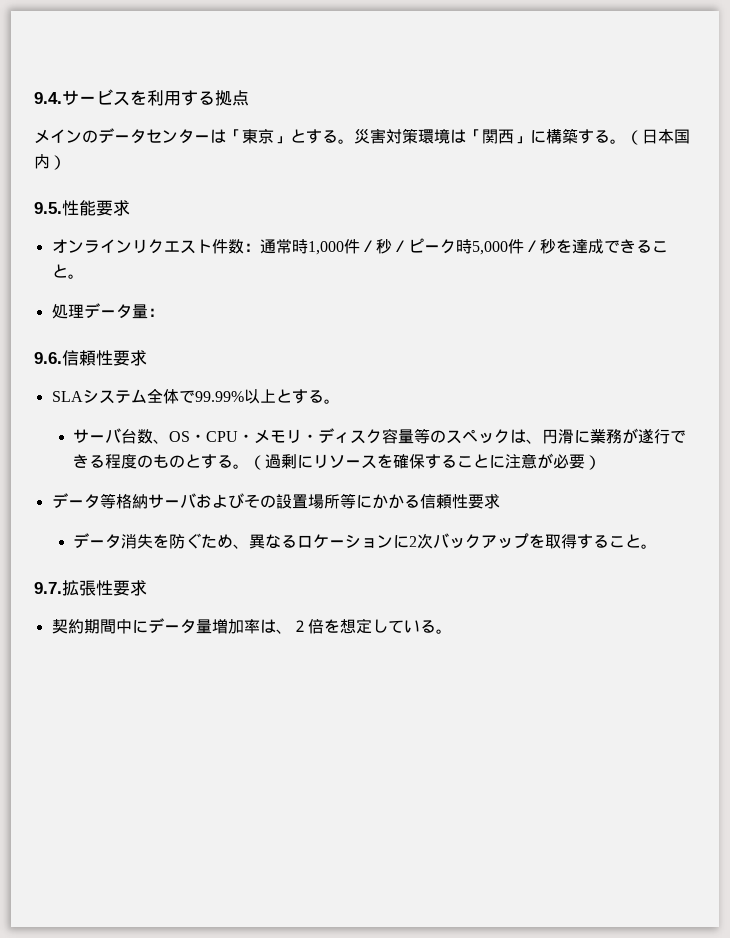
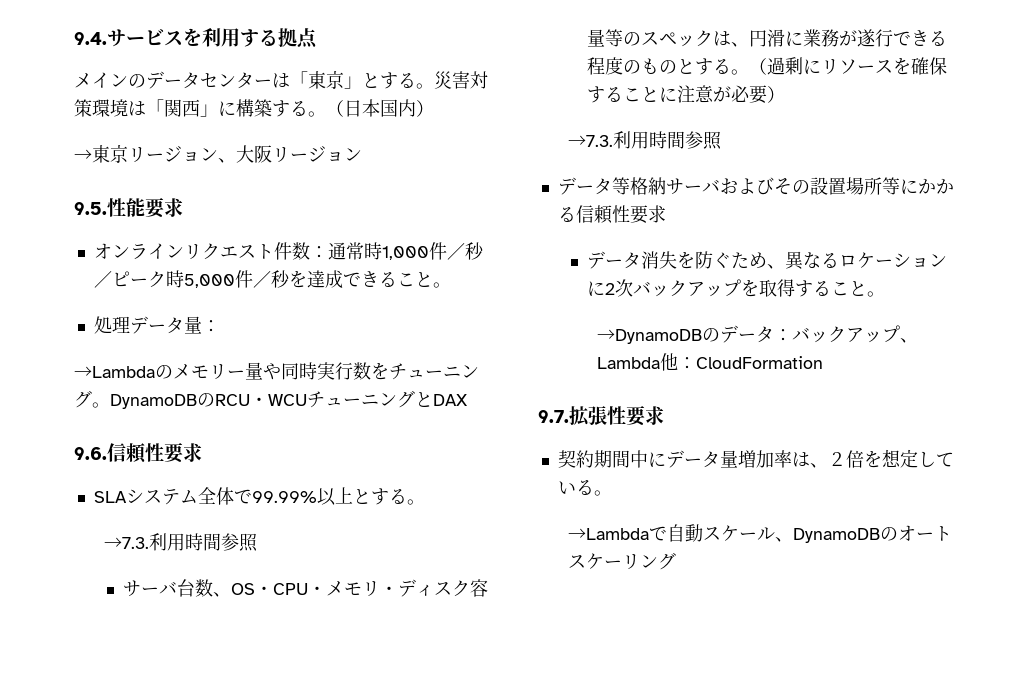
(66, 162) none -> [74,145,362,163] // →東京リージョン、大阪リージョン
(164, 312) none -> [74,362,479,380] [74,390,468,409] // →Lambdaのメモリー量や同時実行数をチューニング。DynamoDBのRCU・WCUチューニングとDAX
(340, 401) none -> [103,533,258,552] // →7.3.利用時間参照
(602, 462) none -> [567,131,722,150] // →7.3.利用時間参照
(658, 546) none -> [597,325,919,344] [597,353,824,371] // →DynamoDBのデータ：バックアップ、Lambda他：CloudFormation
(452, 631) none -> [567,524,952,543] [567,552,676,570] // →Lambdaで自動スケール、DynamoDBのオートスケーリング

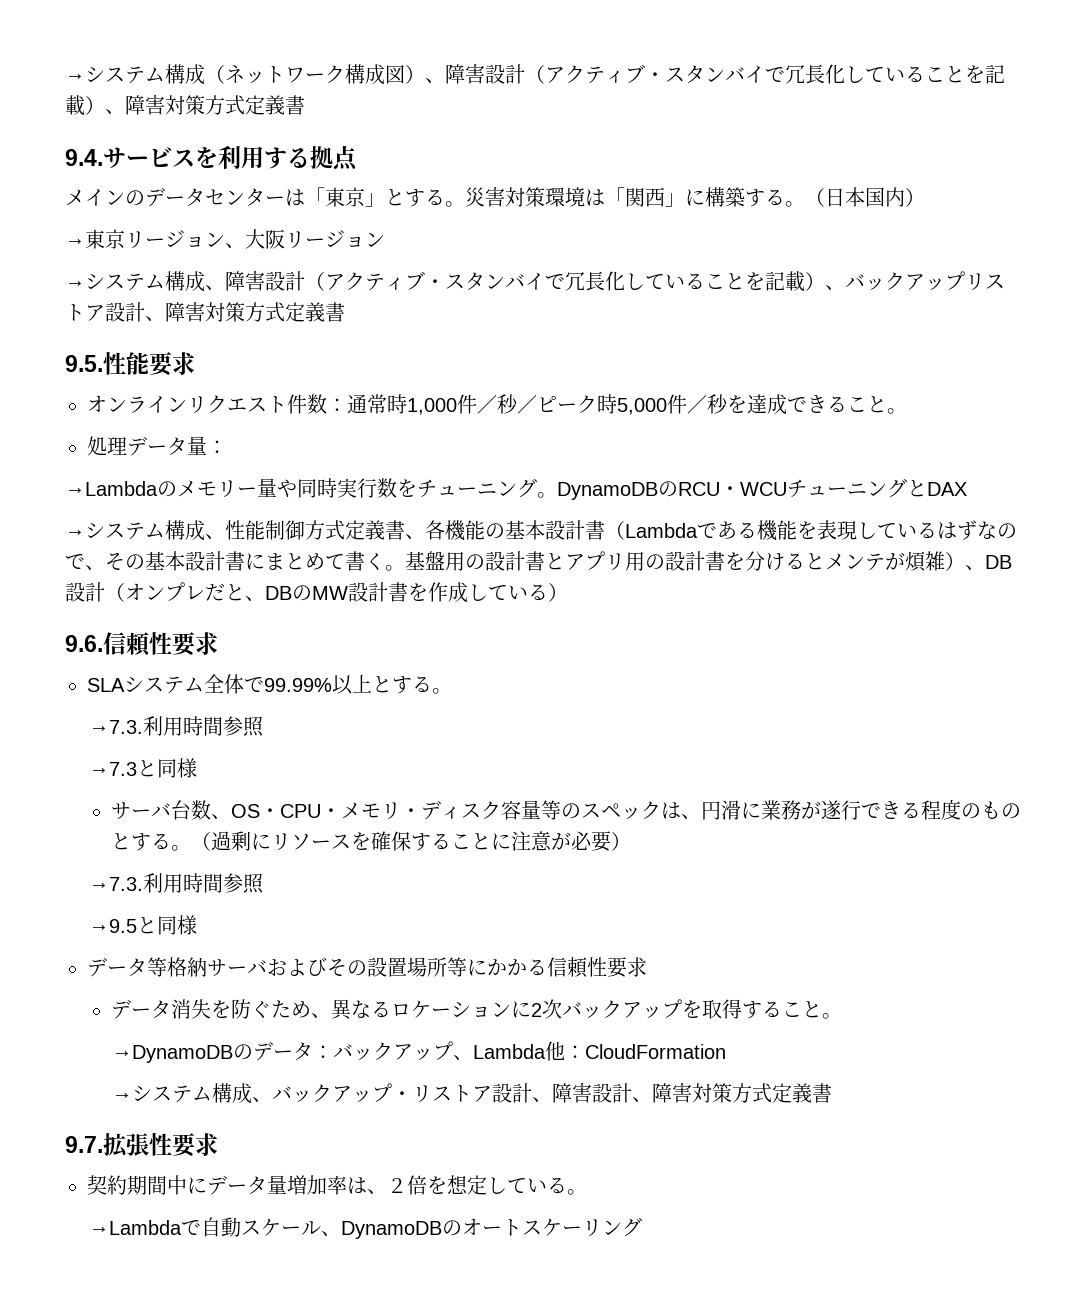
(74, 38) none -> [65,64,1005,85] [65,95,305,116] →システム構成（ネットワーク構成図）、障害設計（アクティブ・スタンバイで冗長化していることを記載）、障害対策方式定義書 //
(362, 154) none -> [65,271,1005,292] [65,302,345,322] // →システム構成、障害設計（アクティブ・スタンバイで冗長化していることを記載）、バックアップリストア設計、障害対策方式定義書
(468, 400) none -> [65,520,1017,541] [65,551,1012,572] [65,582,568,603] // →システム構成、性能制御方式定義書、各機能の基本設計書（Lambdaである機能を表現しているはずなので、その基本設計書にまとめて書く。基盤用の設計書とアプリ用の設計書を分けるとメンテが煩雑）、DB設計（オンプレだと、DBのMW設計書を作成している）
(258, 542) none -> [88,758,197,778] // →7.3と同様
(722, 140) none -> [88,915,197,935] // →9.5と同様
(824, 362) none -> [112,1083,833,1104] // →システム構成、バックアップ・リストア設計、障害設計、障害対策方式定義書

